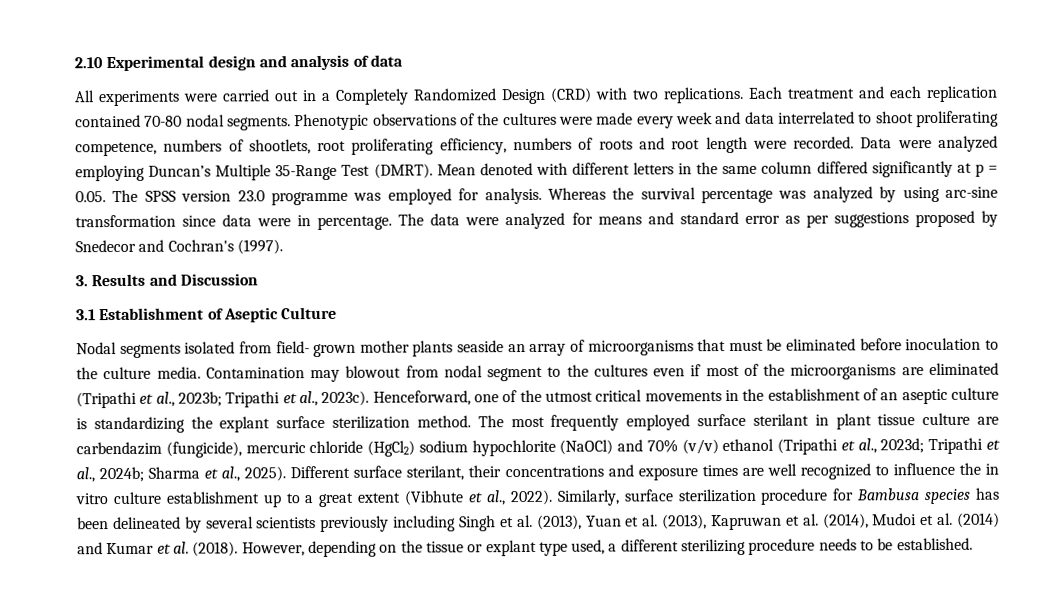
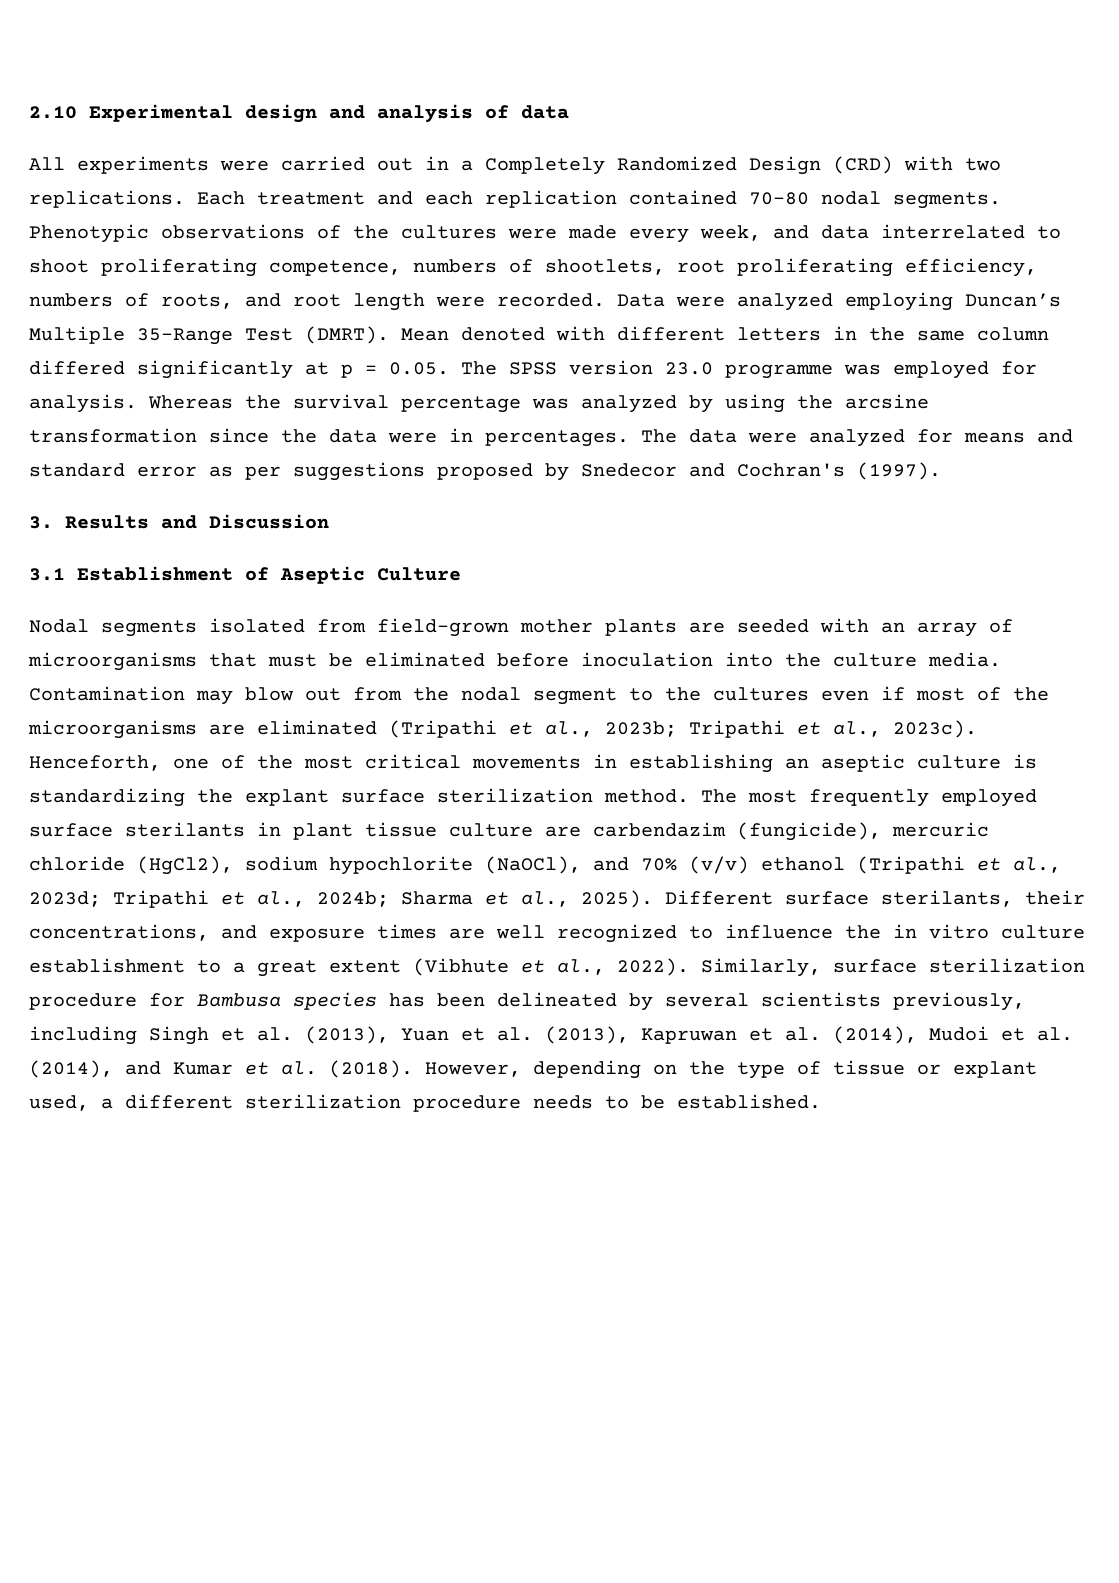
[676,112,714,125] week -> [700,225,761,241] week,
[598,139,633,150] roots -> [161,294,233,309] roots,
[945,186,999,198] arc-sine -> [797,394,929,409] the arcsine
(217, 221) none -> [281,429,317,443] the
[317,215,393,231] percentage. -> [485,430,629,447] percentages.
[275,340,505,358] field- grown mother plants seaside -> [377,618,869,637] field-grown mother plants are seeded with
[985,339,1000,350] to -> [725,652,773,667] into
[345,365,439,378] blowout from -> [245,687,449,701] blow out from the
[372,390,471,406] Henceforward, -> [29,755,161,771] Henceforth,
[545,391,593,402] utmost -> [304,756,353,769] most
[742,388,879,401] the establishment of -> [629,754,773,773] establishing
[752,413,809,426] sterilant -> [125,822,245,837] sterilants
[367,440,416,457] (HgCl2) -> [137,856,233,875] (HgCl2),
[559,439,614,455] (NaOCl) -> [485,856,581,874] (NaOCl),
[406,465,604,481] sterilant, their concentrations -> [881,890,1085,907] [29,924,209,941] sterilants, their concentrations,
[262,494,282,508] up -> (185, 965) none
[320,515,390,533] previously -> [893,992,1025,1011] previously,
[957,512,1001,528] (2014) -> [29,1060,113,1078] (2014),
(423, 546) none -> [737,1061,821,1079] type of
[538,541,568,556] type -> (1037, 1069) none
[681,538,747,556] sterilizing -> [245,1094,401,1109] sterilization

